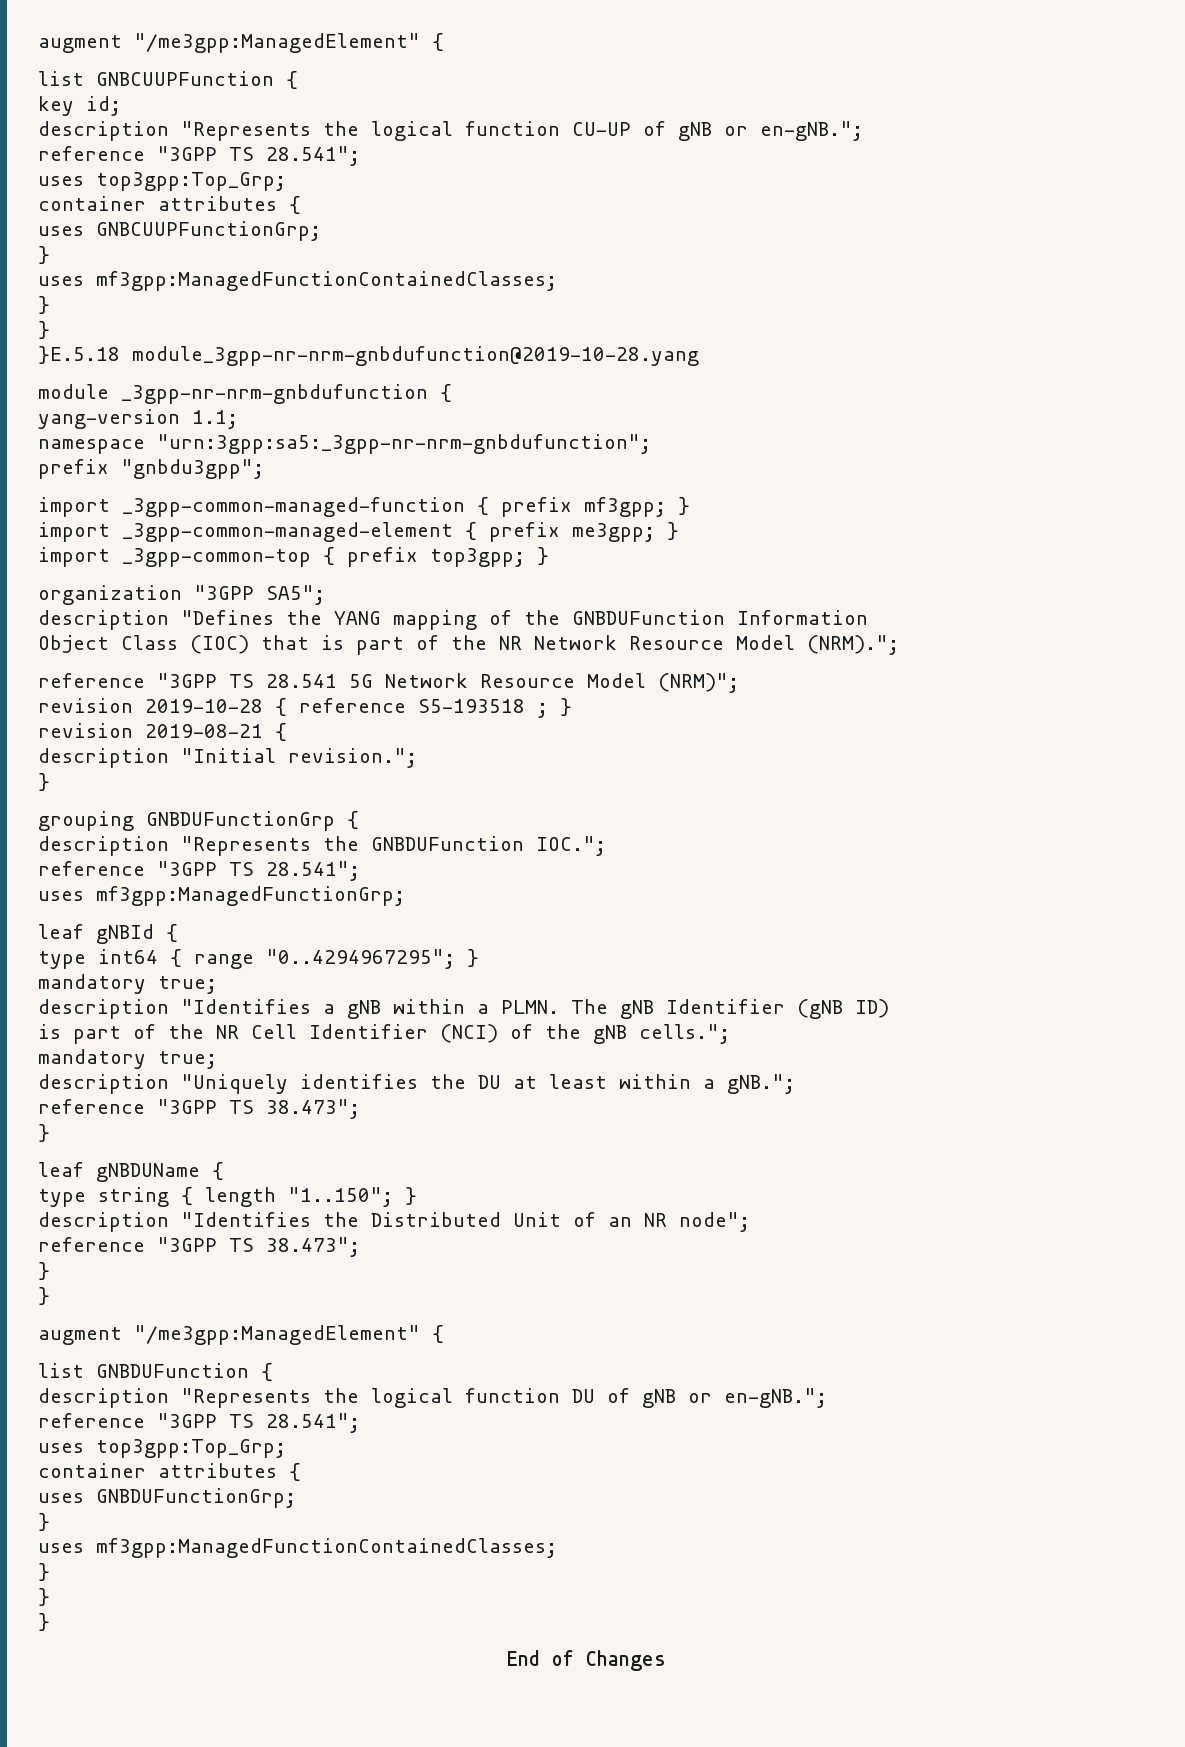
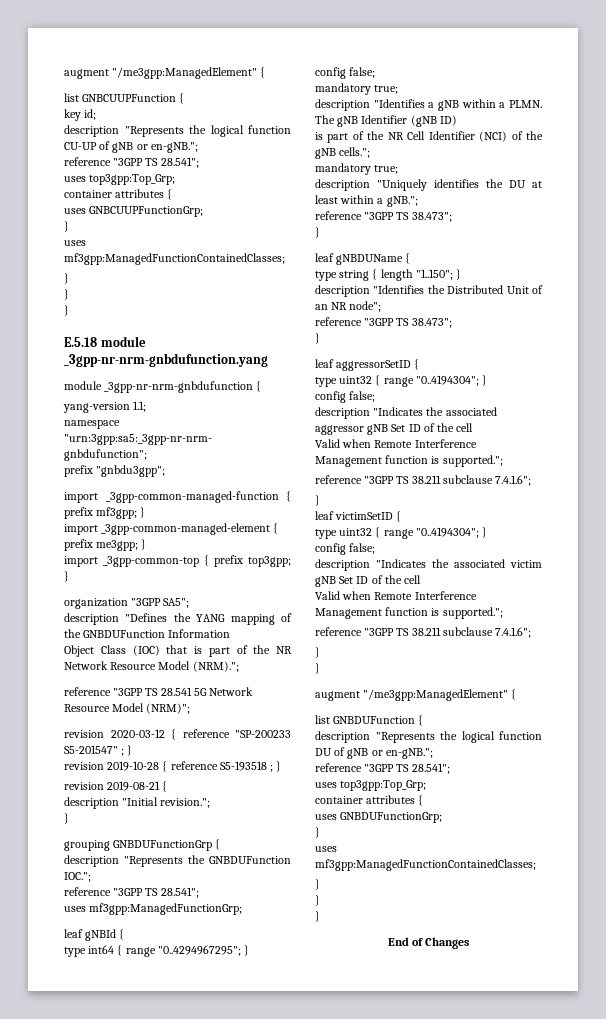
[38,346,699,366] }E.5.18 module_3gpp-nr-nrm-gnbdufunction@2019-10-28.yang -> [64,305,69,316] [64,336,146,347] [64,353,268,367] } // E.5.18 module _3gpp-nr-nrm-gnbdufunction.yang
(739, 683) none -> [64,729,291,740] [64,745,133,756] // revision 2020-03-12 { reference "SP-200233 S5-201547" ; }
(479, 958) none -> [315,67,376,79] // config false;
(50, 1271) none -> [315,359,420,371] [315,375,488,387] [315,391,376,403] [315,407,497,419] [315,423,474,435] [315,439,477,448] [315,455,503,467] [315,475,532,486] [315,495,320,506] [315,511,402,522] [315,527,488,539] [315,543,376,555] [315,559,542,571] [315,575,422,587] [315,591,477,600] [315,607,503,619] [315,627,532,638] [315,647,320,658] // leaf aggressorSetID { // type uint32 { range "0..4194304"; } // config false; // description "Indicates the associated aggressor gNB Set ID of the cell // Valid when Remote Interference Management function is supported."; // reference "3GPP TS 38.211 subclause 7.4.1.6"; // } // leaf victimSetID { // type uint32 { range "0..4194304"; } // config false; // description "Indicates the associated victim gNB Set ID of the cell // Valid when Remote Interference Management function is supported."; // reference "3GPP TS 38.211 subclause 7.4.1.6"; // }

